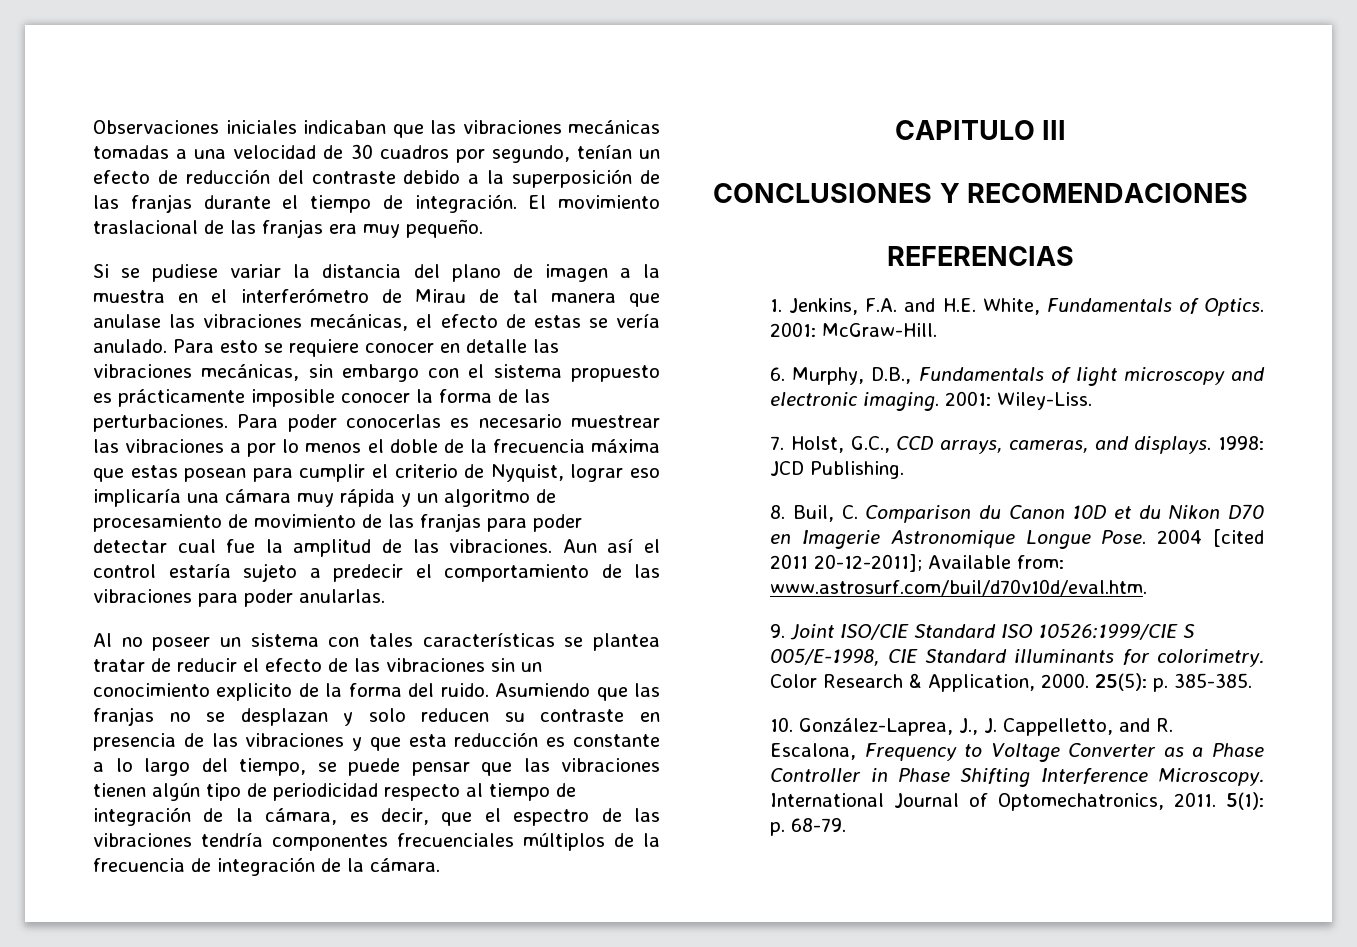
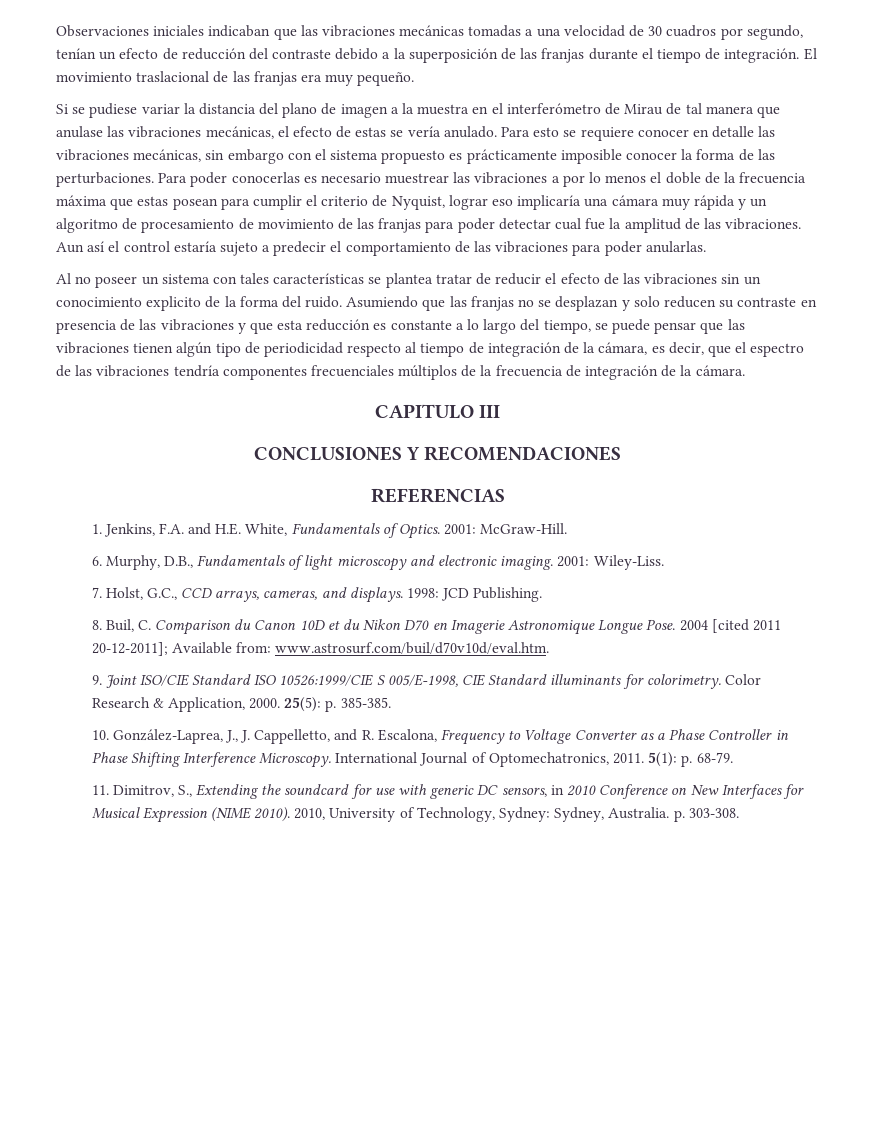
(847, 825) none -> [91,784,804,799] [91,807,739,823] // 11. Dimitrov, S., Extending the soundcard for use with generic DC sensors, in 2010 Conference on New Interfaces for Musical Expression (NIME 2010). 2010, University of Technology, Sydney: Sydney, Australia. p. 303-308.

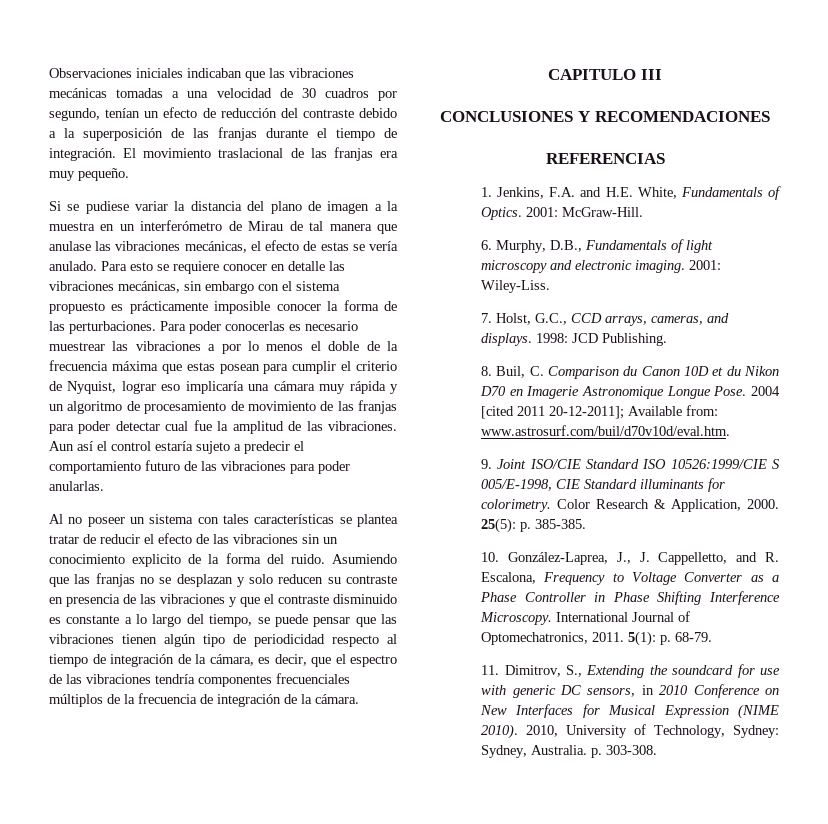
[491,103,503,114] el -> [119,224,135,231] un
(451, 249) none -> [145,460,180,471] futuro
[277,319,371,331] esta reducción -> [264,594,397,604] el contraste disminuido

